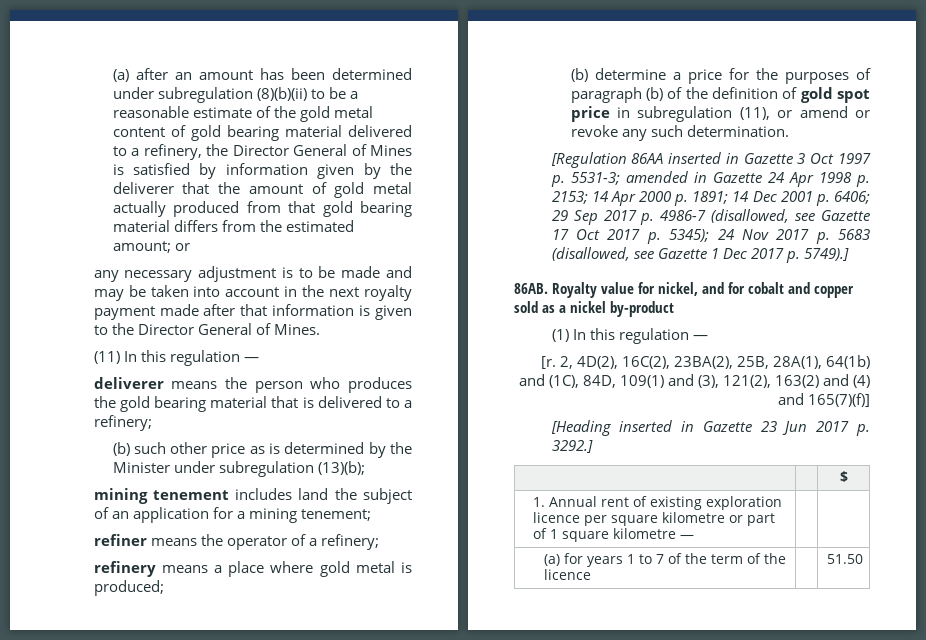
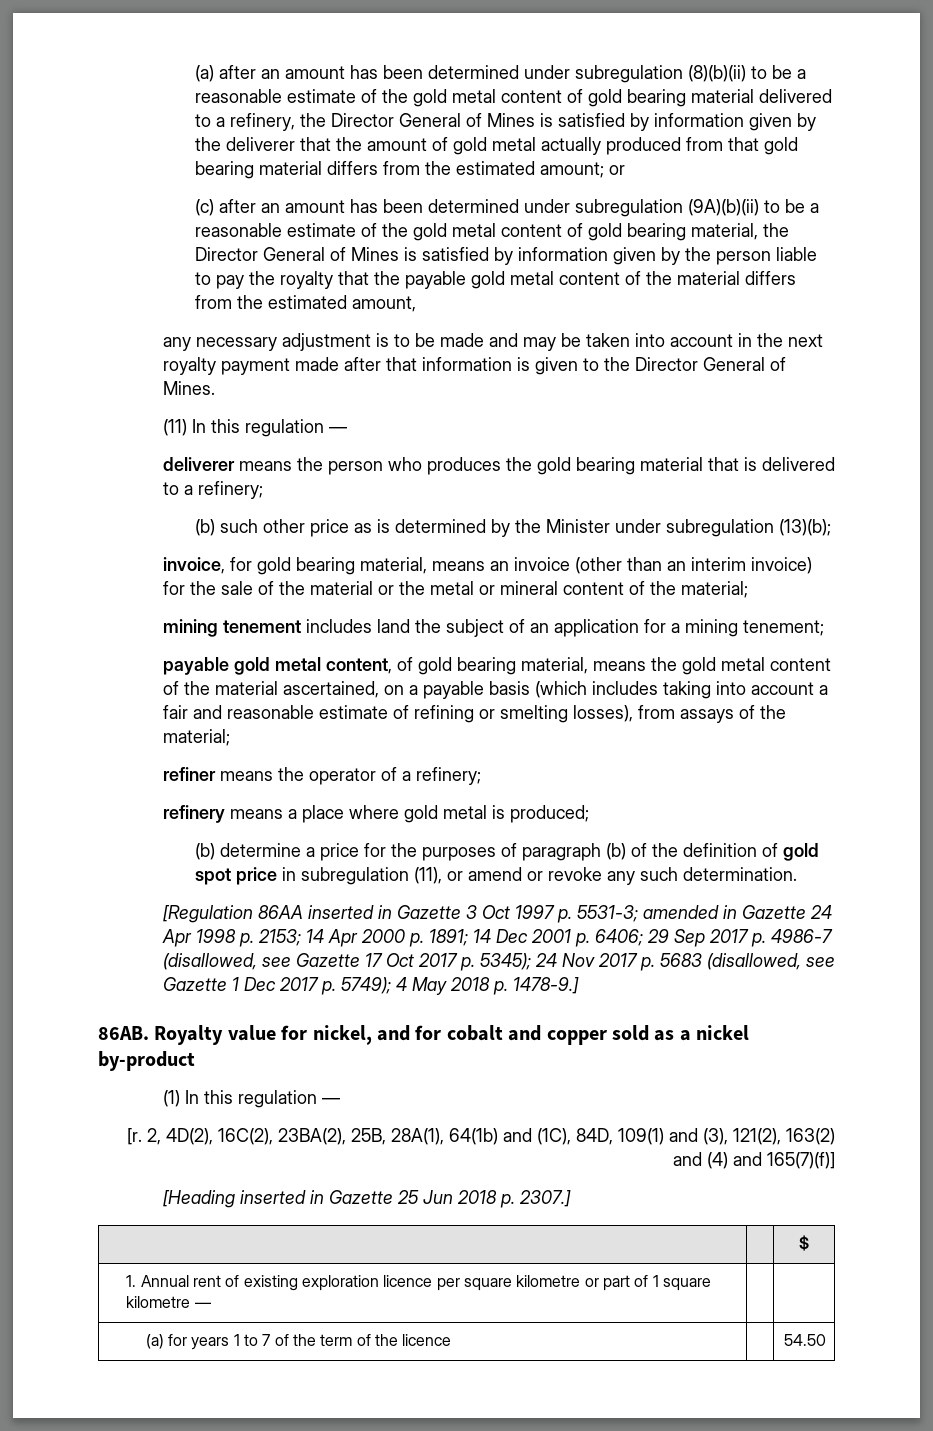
(190, 247) none -> [194,199,819,217] [194,223,789,241] [194,247,817,265] [194,271,796,289] [194,295,416,312] // (c) after an amount has been determined under subregulation (9A)(b)(ii) to be a reasonable estimate of the gold metal content of gold bearing material, the Director General of Mines is satisfied by information given by the person liable to pay the royalty that the payable gold metal content of the material differs from the estimated amount,
(365, 468) none -> [162,557,812,575] [162,581,748,598] // invoice, for gold bearing material, means an invoice (other than an interim invoice) for the sale of the material or the metal or mineral content of the material;
(372, 515) none -> [162,657,831,675] [162,681,828,699] [162,705,786,723] [162,729,230,746] // payable gold metal content, of gold bearing material, means the gold metal content of the material ascertained, on a payable basis (which includes taking into account a fair and reasonable estimate of refining or smelting losses), from assays of the material;
[804,248,850,261] 5749).] -> [340,977,579,995] 5749); 4 May 2018 p. 1478-9.]
[760,421,870,436] [551,440,593,453] 23 Jun 2017 p. 3292.] -> [396,1190,571,1208] 25 Jun 2018 p. 2307.]
[826,554,863,564] 51.50 -> [784,1334,827,1346] 54.50

